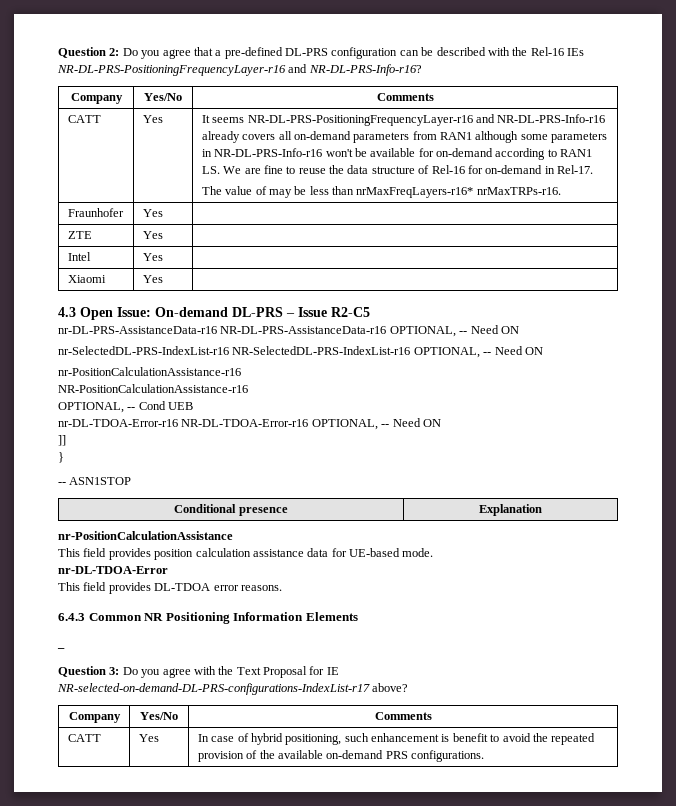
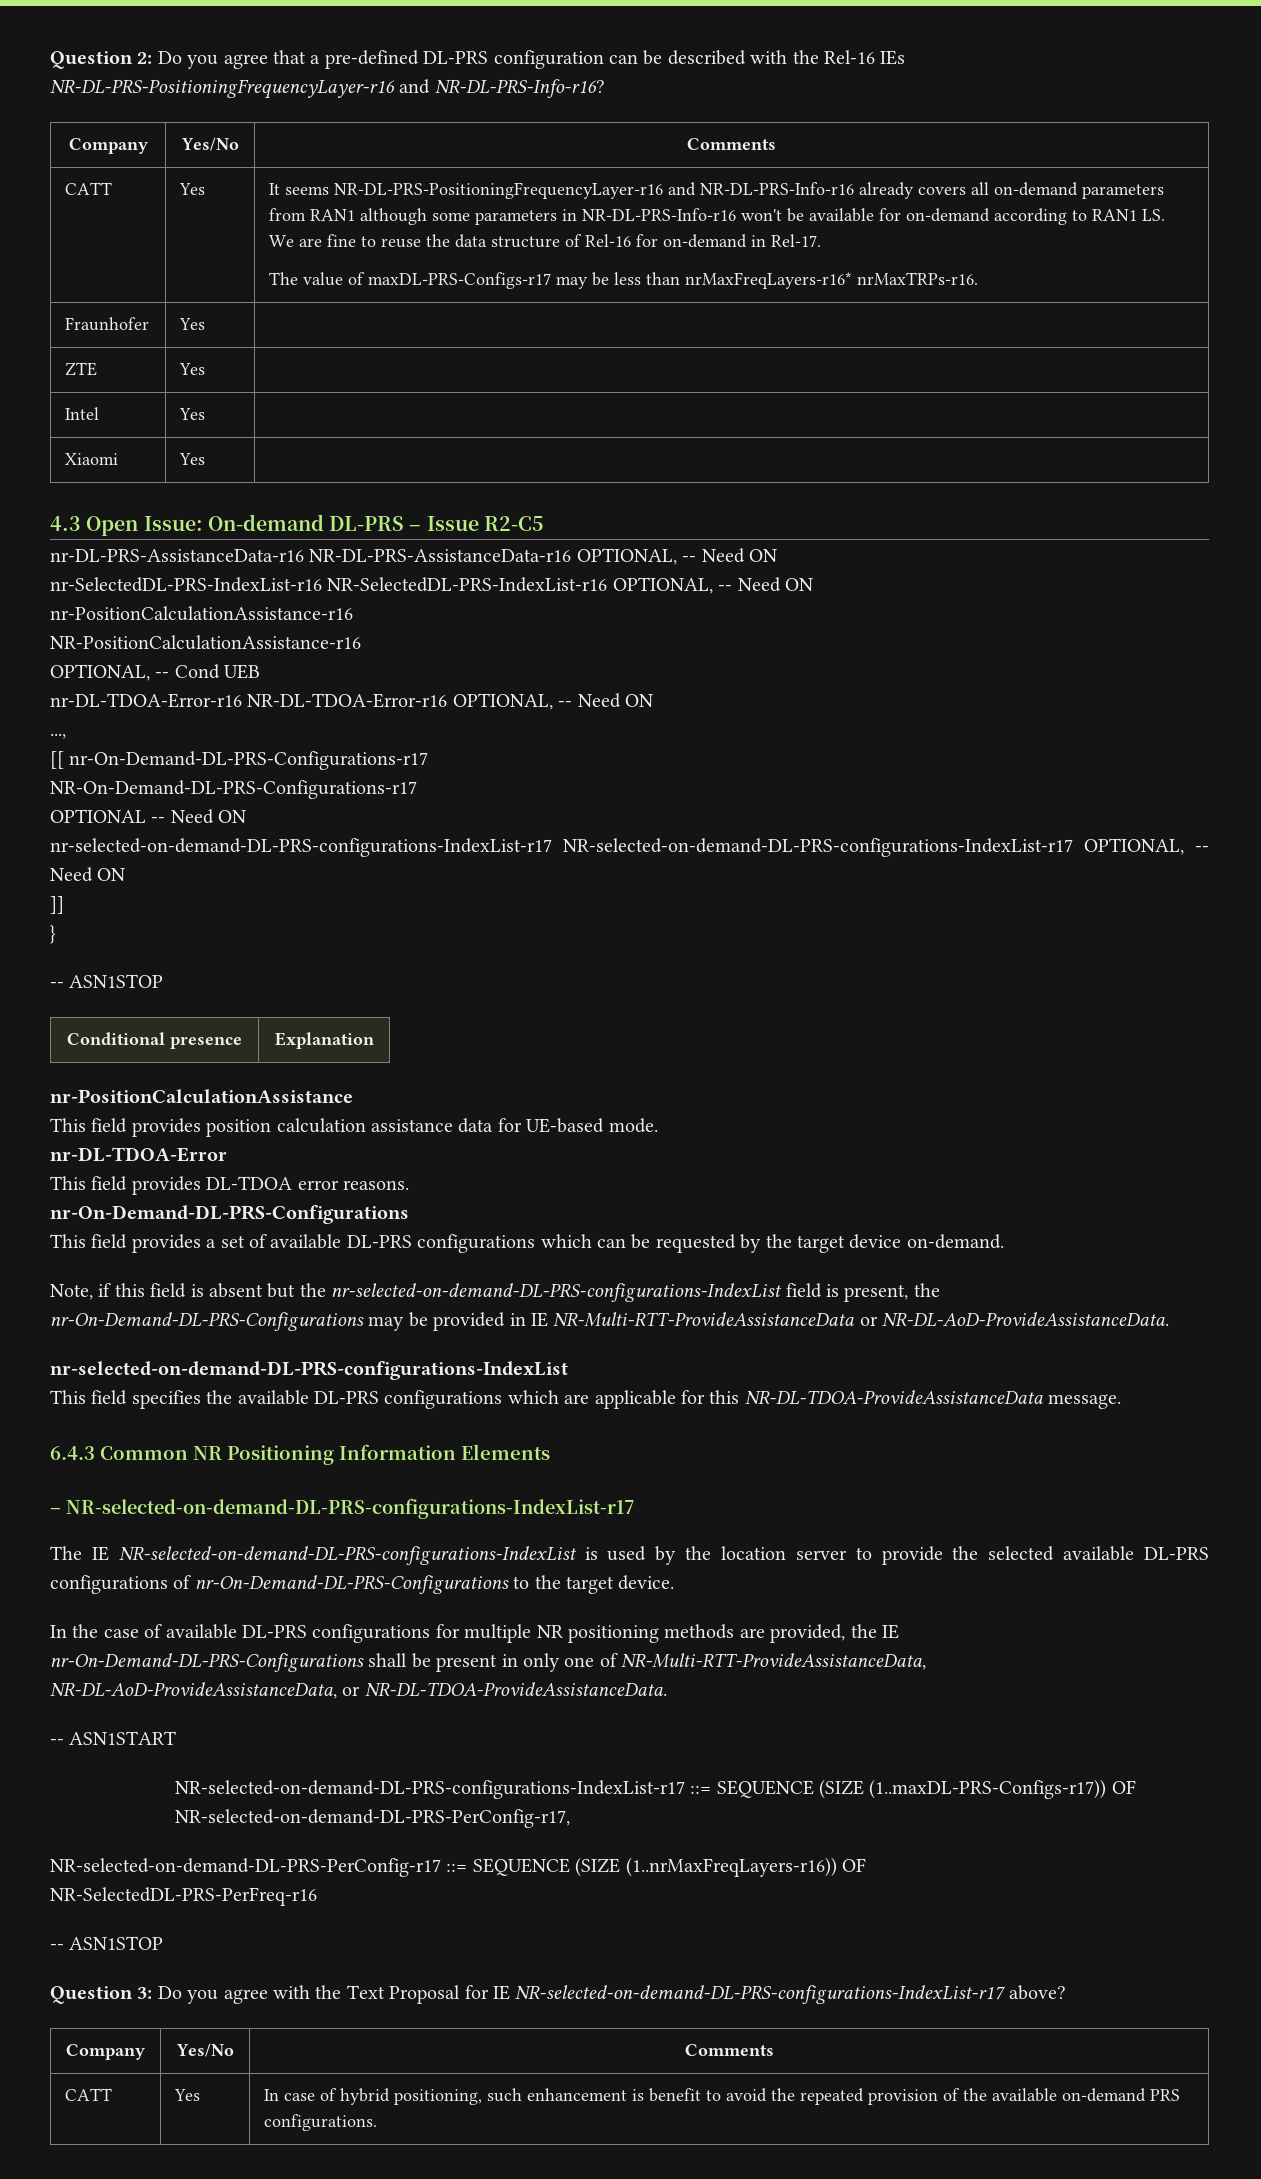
(267, 190) none -> [368,272,552,289] maxDL-PRS-Configs-r17
(441, 423) none -> [50,733,66,739] [50,751,429,770] [50,780,417,799] [50,809,247,824] [50,838,1209,857] [50,867,126,882] // ..., // [[ nr-On-Demand-DL-PRS-Configurations-r17 // NR-On-Demand-DL-PRS-Configurations-r17 // OPTIONAL -- Need ON // nr-selected-on-demand-DL-PRS-configurations-IndexList-r17 NR-selected-on-demand-DL-PRS-configurations-IndexList-r17 OPTIONAL, -- Need ON
(282, 588) none -> [50,1205,409,1224] [50,1234,1004,1253] [50,1283,940,1302] [50,1312,1170,1331] [50,1361,568,1380] [50,1390,1122,1409] // nr-On-Demand-DL-PRS-Configurations // This field provides a set of available DL-PRS configurations which can be requested by the target device on-demand. // Note, if this field is absent but the nr-selected-on-demand-DL-PRS-configurations-IndexList field is present, the nr-On-Demand-DL-PRS-Configurations may be provided in IE NR-Multi-RTT-ProvideAssistanceData or NR-DL-AoD-ProvideAssistanceData. // nr-selected-on-demand-DL-PRS-configurations-IndexList // This field specifies the available DL-PRS configurations which are applicable for this NR-DL-TDOA-ProvideAssistanceData message.
(65, 649) none -> [66,1498,635,1519] [50,1546,1210,1565] [50,1575,675,1594] [50,1624,899,1643] [50,1653,927,1672] [50,1682,667,1699] [50,1731,177,1745] [174,1779,1136,1799] [174,1809,570,1828] [50,1857,866,1877] [50,1887,317,1906] [50,1936,164,1950] NR-selected-on-demand-DL-PRS-configurations-IndexList-r17 // The IE NR-selected-on-demand-DL-PRS-configurations-IndexList is used by the location server to provide the selected available DL-PRS configurations of nr-On-Demand-DL-PRS-Configurations to the target device. // In the case of available DL-PRS configurations for multiple NR positioning methods are provided, the IE nr-On-Demand-DL-PRS-Configurations shall be present in only one of NR-Multi-RTT-ProvideAssistanceData, NR-DL-AoD-ProvideAssistanceData, or NR-DL-TDOA-ProvideAssistanceData. // -- ASN1START // NR-selected-on-demand-DL-PRS-configurations-IndexList-r17 ::= SEQUENCE (SIZE (1..maxDL-PRS-Configs-r17)) OF NR-selected-on-demand-DL-PRS-PerConfig-r17, // NR-selected-on-demand-DL-PRS-PerConfig-r17 ::= SEQUENCE (SIZE (1..nrMaxFreqLayers-r16)) OF // NR-SelectedDL-PRS-PerFreq-r16 // -- ASN1STOP

